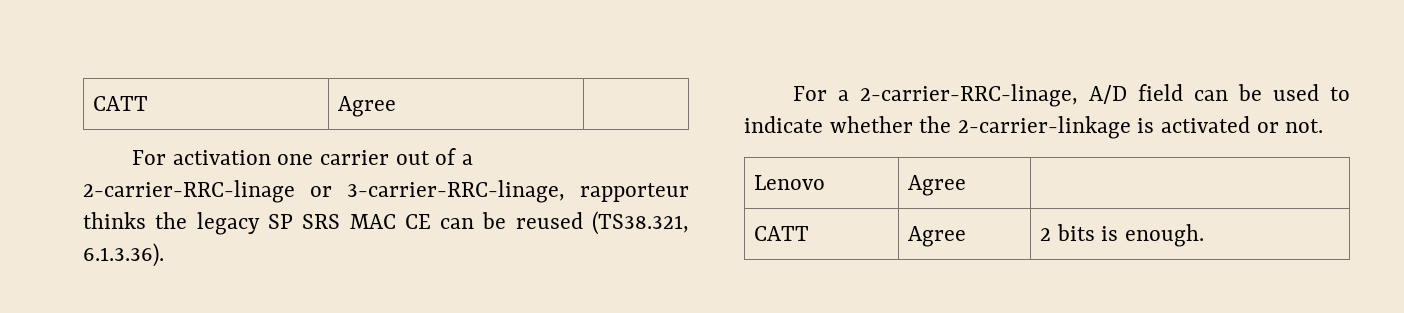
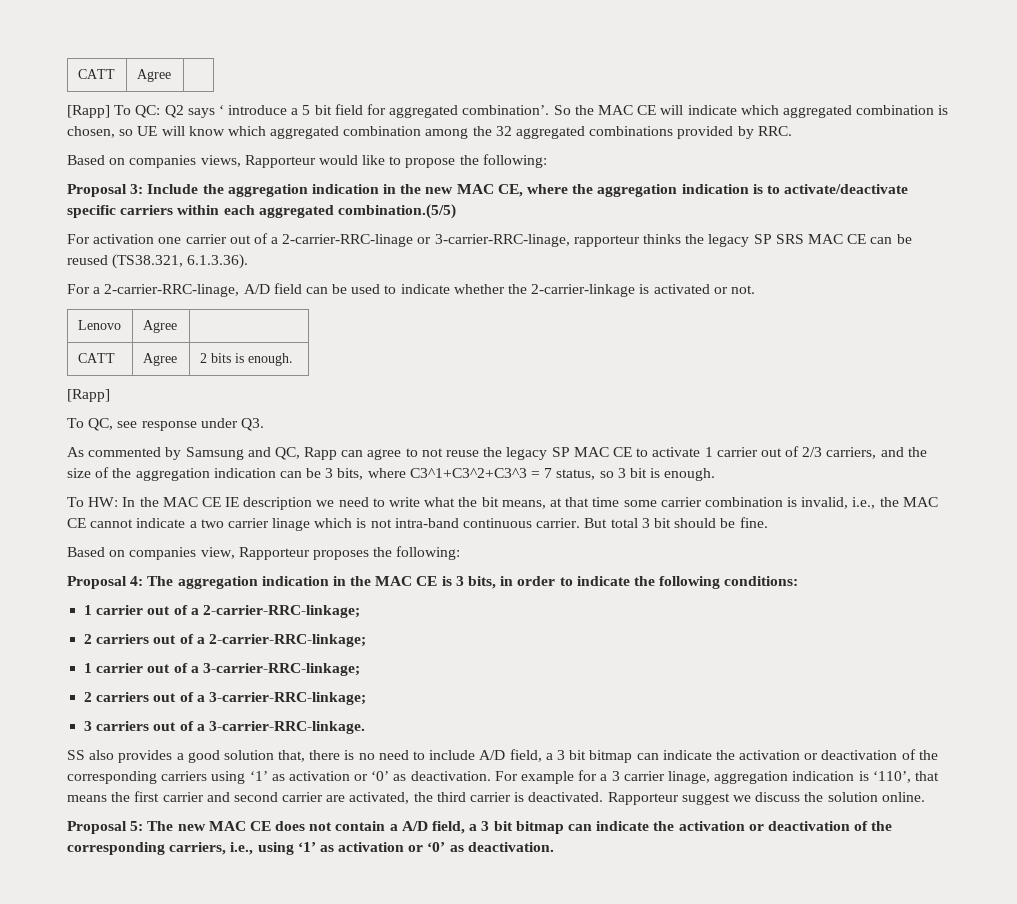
[93,96,149,111] [338,96,397,117] CATT | Agree | -> [77,69,115,79] [136,69,171,82] [67,104,949,118] [67,126,792,139] [67,154,547,168] [67,184,909,197] [67,204,456,219] CATT | Agree | // [Rapp] To QC: Q2 says ‘ introduce a 5 bit field for aggregated combination’. So the MAC CE will indicate which aggregated combination is chosen, so UE will know which aggregated combination among the 32 aggregated combinations provided by RRC. // Based on companies views, Rapporteur would like to propose the following: // Proposal 3: Include the aggregation indication in the new MAC CE, where the aggregation indication is to activate/deactivate specific carriers within each aggregated combination.(5/5)
(1205, 235) none -> [67,389,110,402] [67,418,264,431] [67,446,927,460] [67,467,716,481] [67,497,938,510] [67,517,768,531] [67,546,461,560] [67,576,799,589] [84,605,360,618] [84,634,366,647] [84,663,360,676] [84,692,366,705] [84,721,365,734] [67,749,938,763] [67,770,939,784] [67,791,925,805] [67,821,893,834] [67,842,554,855] // [Rapp] // To QC, see response under Q3. // As commented by Samsung and QC, Rapp can agree to not reuse the legacy SP MAC CE to activate 1 carrier out of 2/3 carriers, and the size of the aggregation indication can be 3 bits, where C3^1+C3^2+C3^3 = 7 status, so 3 bit is enough. // To HW: In the MAC CE IE description we need to write what the bit means, at that time some carrier combination is invalid, i.e., the MAC CE cannot indicate a two carrier linage which is not intra-band continuous carrier. But total 3 bit should be fine. // Based on companies view, Rapporteur proposes the following: // Proposal 4: The aggregation indication in the MAC CE is 3 bits, in order to indicate the following conditions: // 1 carrier out of a 2-carrier-RRC-linkage; // 2 carriers out of a 2-carrier-RRC-linkage; // 1 carrier out of a 3-carrier-RRC-linkage; // 2 carriers out of a 3-carrier-RRC-linkage; // 3 carriers out of a 3-carrier-RRC-linkage. // SS also provides a good solution that, there is no need to include A/D field, a 3 bit bitmap can indicate the activation or deactivation of the corresponding carriers using ‘1’ as activation or ‘0’ as deactivation. For example for a 3 carrier linage, aggregation indication is ‘110’, that means the first carrier and second carrier are activated, the third carrier is deactivated. Rapporteur suggest we discuss the solution online. // Proposal 5: The new MAC CE does not contain a A/D field, a 3 bit bitmap can indicate the activation or deactivation of the corresponding carriers, i.e., using ‘1’ as activation or ‘0’ as deactivation.

